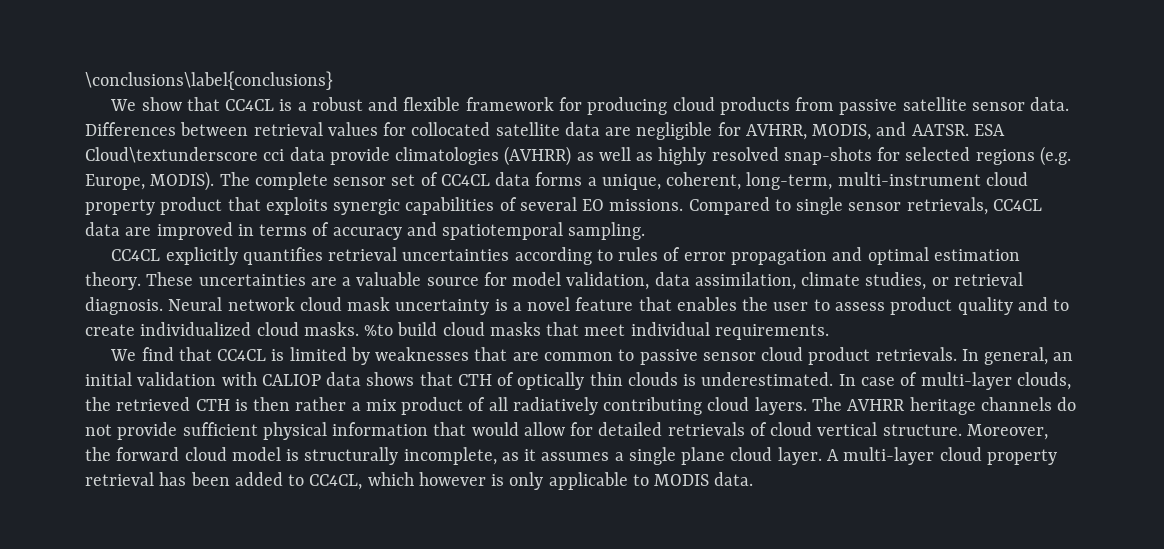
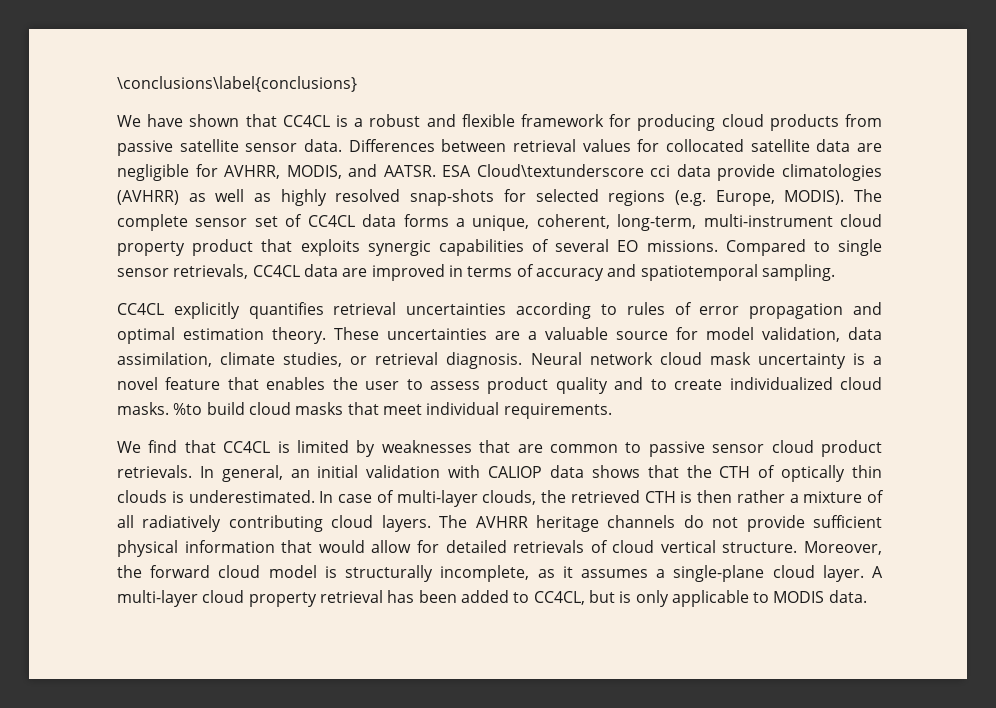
[141,97,182,111] show -> [147,114,240,127] have shown
(453, 379) none -> [686,465,712,478] the
[365,397,464,415] mix product -> [803,491,863,503] mixture
[628,447,726,465] single plane -> [673,565,765,582] single-plane
[367,472,486,486] which however -> [588,590,615,603] but

